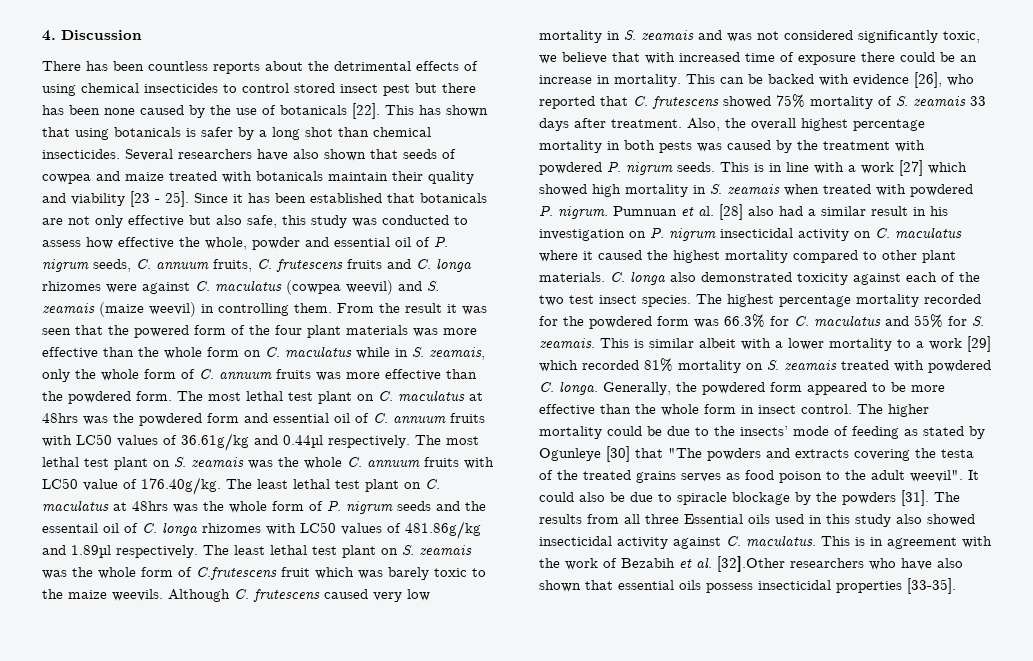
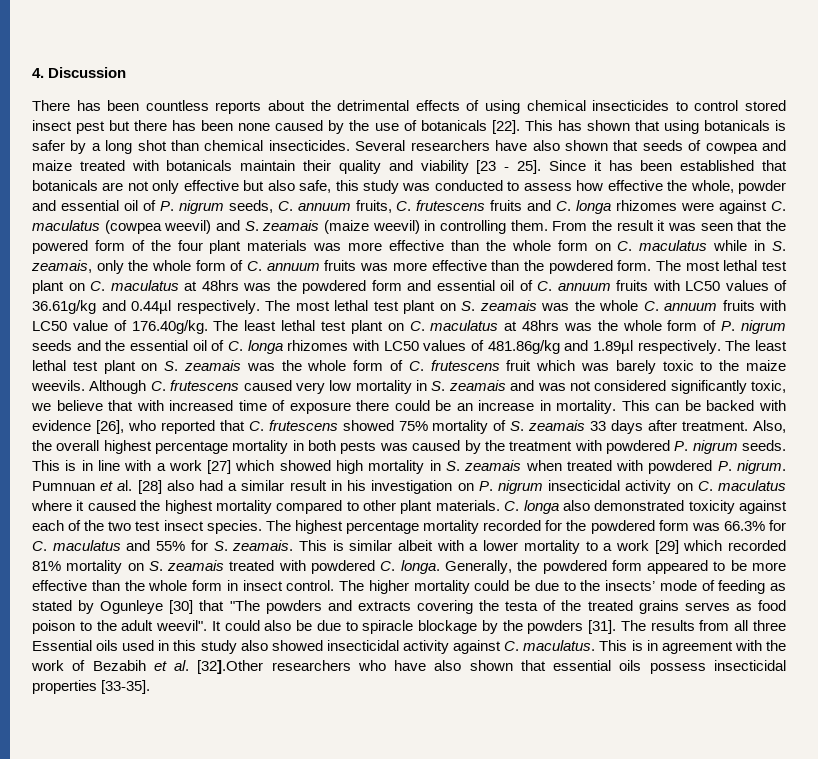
[42,523,98,533] essentail -> [130,340,188,351] essential
[196,567,277,580] C.frutescens -> [408,360,500,371] C. frutescens

